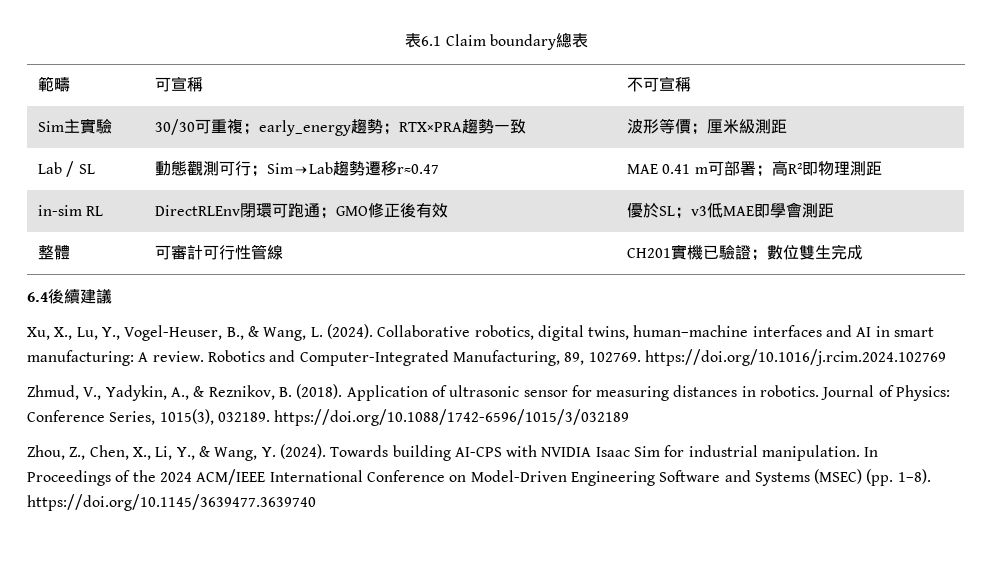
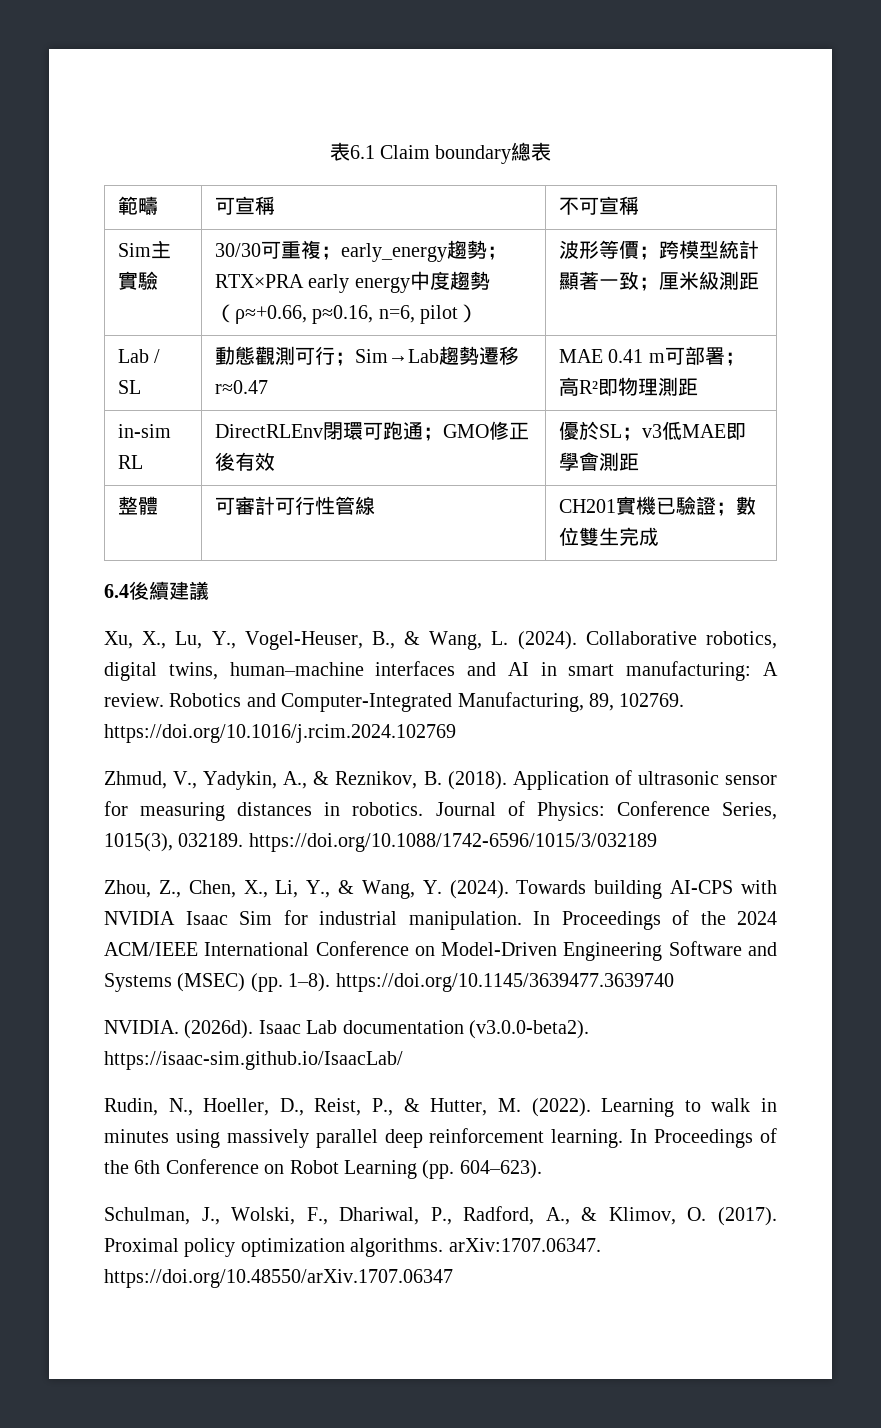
[461,119,526,134] [626,118,691,134] 趨勢一致 | 波形等價 -> [308,271,490,293] [214,304,478,324] [558,240,759,260] [558,271,639,290] early energy中度趨勢（ρ≈+0.66, p≈0.16, n=6, pilot） | 波形等價；跨模型統計顯著一致
(316, 502) none -> [104,1020,589,1039] [104,1051,403,1070] [104,1098,778,1117] [104,1128,778,1148] [104,1159,542,1179] [104,1206,777,1226] [104,1238,601,1257] [104,1269,453,1288] // NVIDIA. (2026d). Isaac Lab documentation (v3.0.0-beta2). https://isaac-sim.github.io/IsaacLab/ // Rudin, N., Hoeller, D., Reist, P., & Hutter, M. (2022). Learning to walk in minutes using massively parallel deep reinforcement learning. In Proceedings of the 6th Conference on Robot Learning (pp. 604–623). // Schulman, J., Wolski, F., Dhariwal, P., Radford, A., & Klimov, O. (2017). Proximal policy optimization algorithms. arXiv:1707.06347. https://doi.org/10.48550/arXiv.1707.06347

